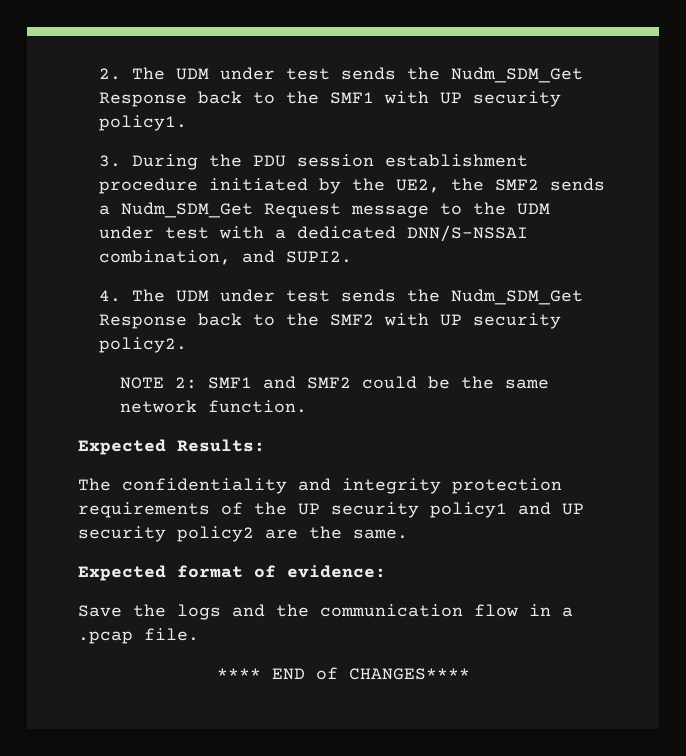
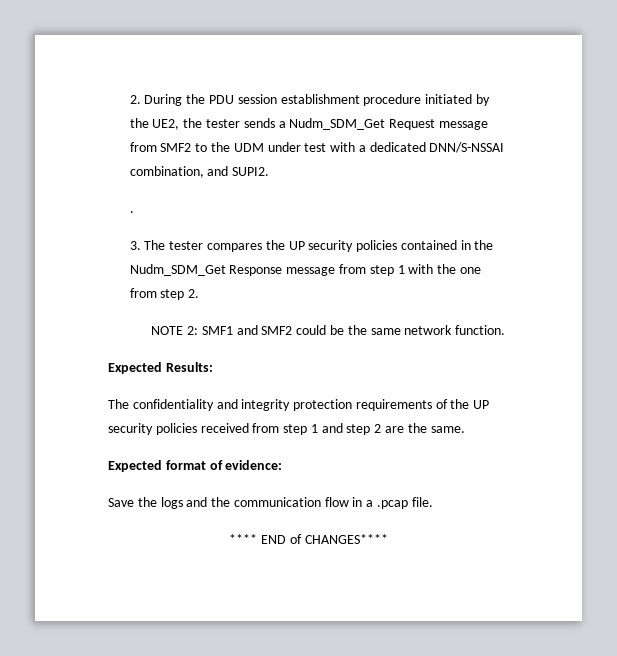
[99,67,584,83] [99,91,562,107] [99,115,188,131] [99,155,122,167] 2. The UDM under test sends the Nudm_SDM_Get Response back to the SMF1 with UP security policy1. // 3. -> [129,95,141,104] 2.
[495,179,540,191] SMF2 -> [206,119,241,128] tester
(430, 211) none -> [129,142,192,152] from SMF2
[99,289,584,305] [99,313,562,329] [99,337,188,353] 4. The UDM under test sends the Nudm_SDM_Get Response back to the SMF2 with UP security policy2. -> [129,211,134,213] [129,240,494,252] [129,264,481,276] [129,288,200,300] . // 3. The tester compares the UP security policies contained in the Nudm_SDM_Get Response message from step 1 with the one from step 2.
[430,502,584,518] [78,526,254,542] policy1 and UP security policy2 -> [155,423,382,435] policies received from step 1 and step 2

